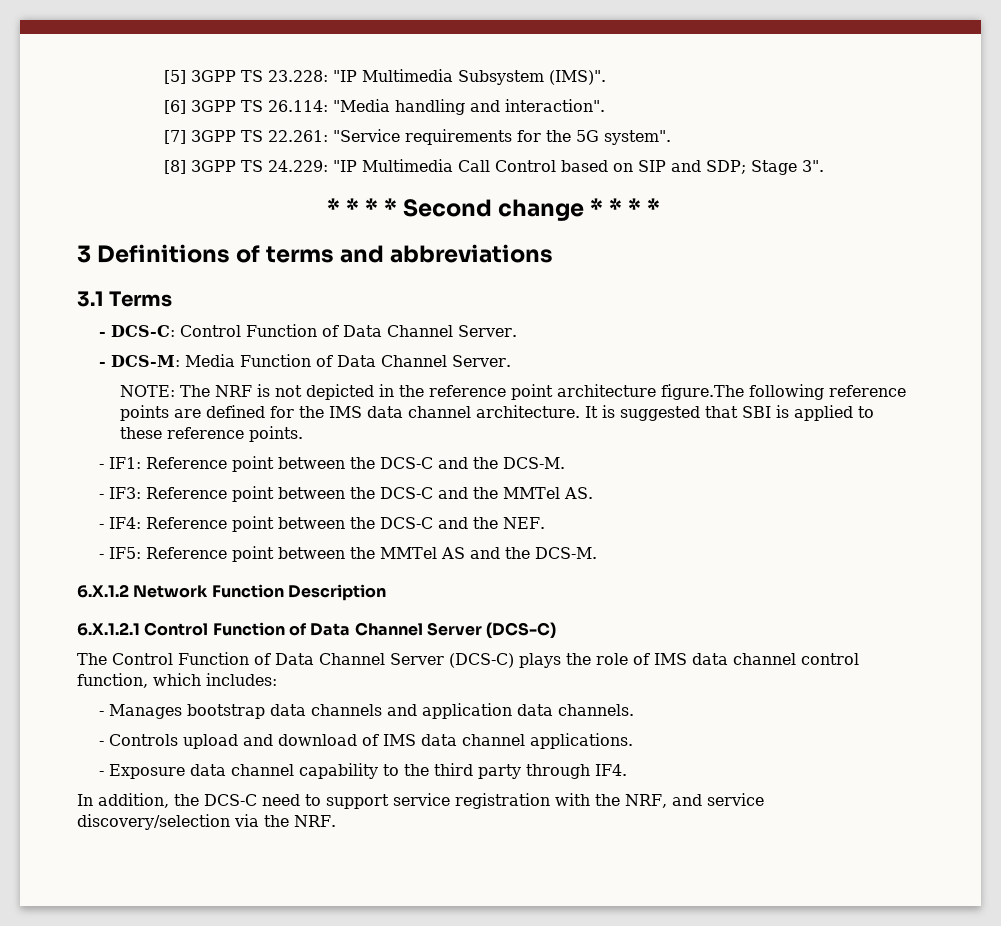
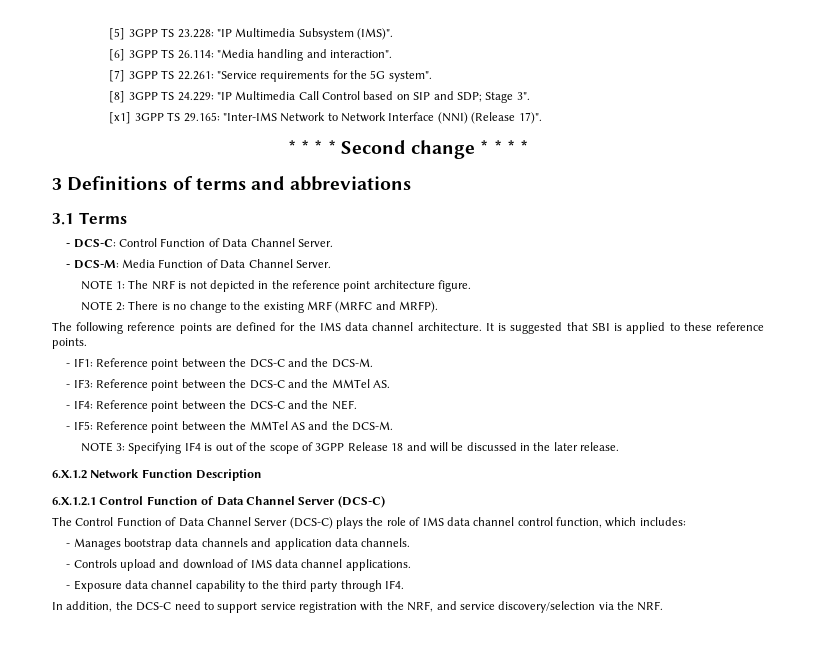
(824, 166) none -> [109,112,542,124] // [x1] 3GPP TS 29.165: "Inter-IMS Network to Network Interface (NNI) (Release 17)".
[120,385,176,397] NOTE: -> [80,280,126,290] NOTE 1:
[661,384,745,400] figure.The -> [438,280,472,292] [80,301,439,313] [52,322,72,331] figure. // NOTE 2: There is no change to the existing MRF (MRFC and MRFP). // The
(597, 553) none -> [80,442,620,454] // NOTE 3: Specifying IF4 is out of the scope of 3GPP Release 18 and will be discussed in the later release.

